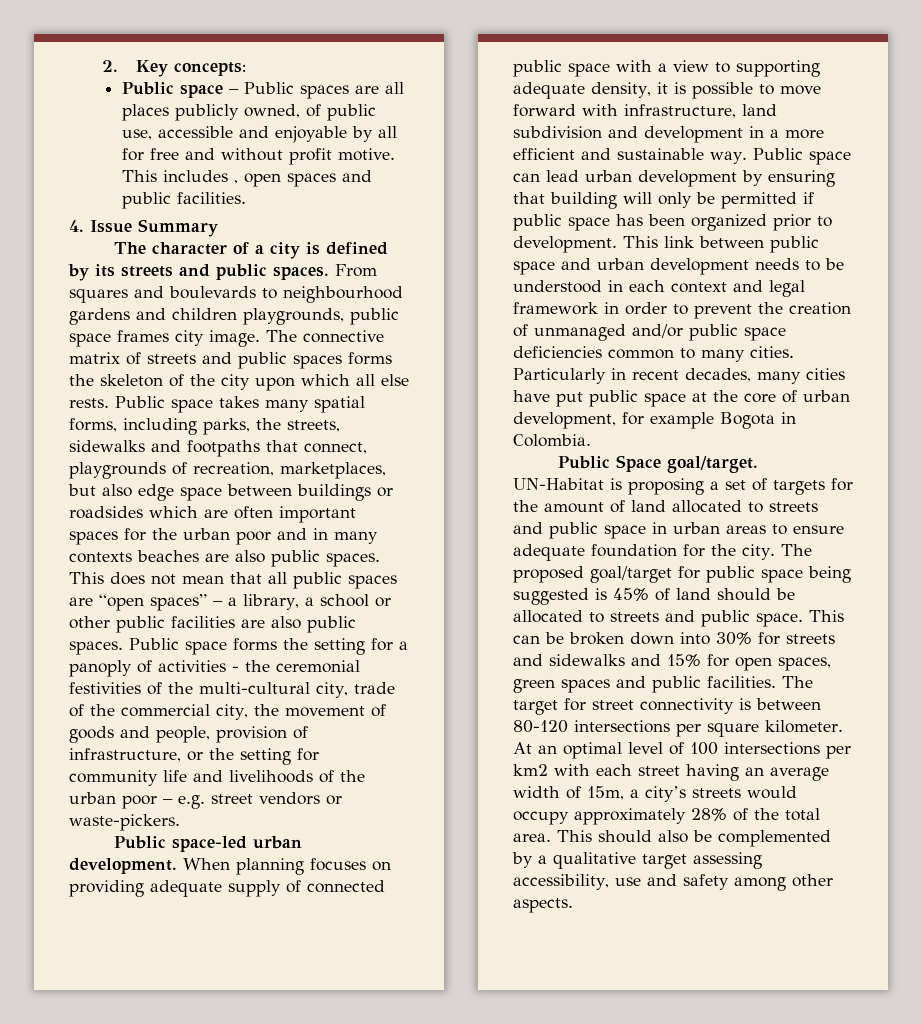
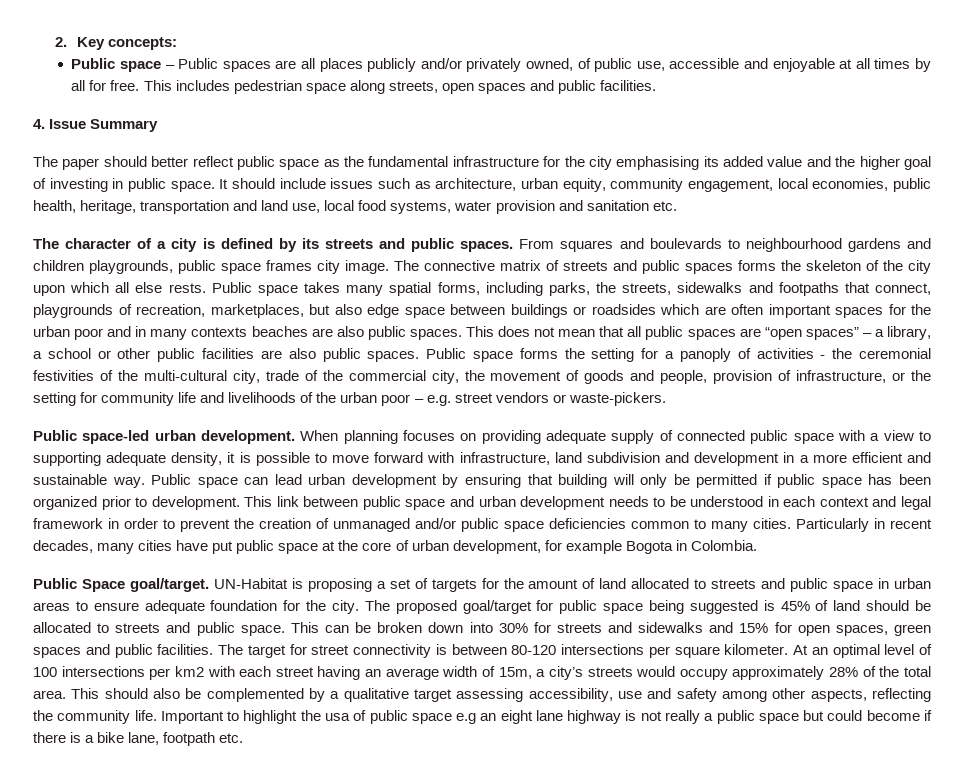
(239, 112) none -> [420,58,522,72] and/or privately
[351,126,397,142] [121,148,395,165] [121,170,238,184] by all for free and without profit motive. This includes , -> [839,58,931,72] [71,80,438,94] at all times by all for free. This includes pedestrian space along streets,
(218, 228) none -> [33,156,932,170] [33,178,931,192] [33,200,677,214] // The paper should better reflect public space as the fundamental infrastructure for the city emphasising its added value and the higher goal of investing in public space. It should include issues such as architecture, urban equity, community engagement, local economies, public health, heritage, transportation and land use, local food systems, water provision and sanitation etc.
[513,898,573,913] aspects. -> [810,688,932,702] [33,710,932,724] [33,732,244,746] aspects, reflecting the community life. Important to highlight the usa of public space e.g an eight lane highway is not really a public space but could become if there is a bike lane, footpath etc.

